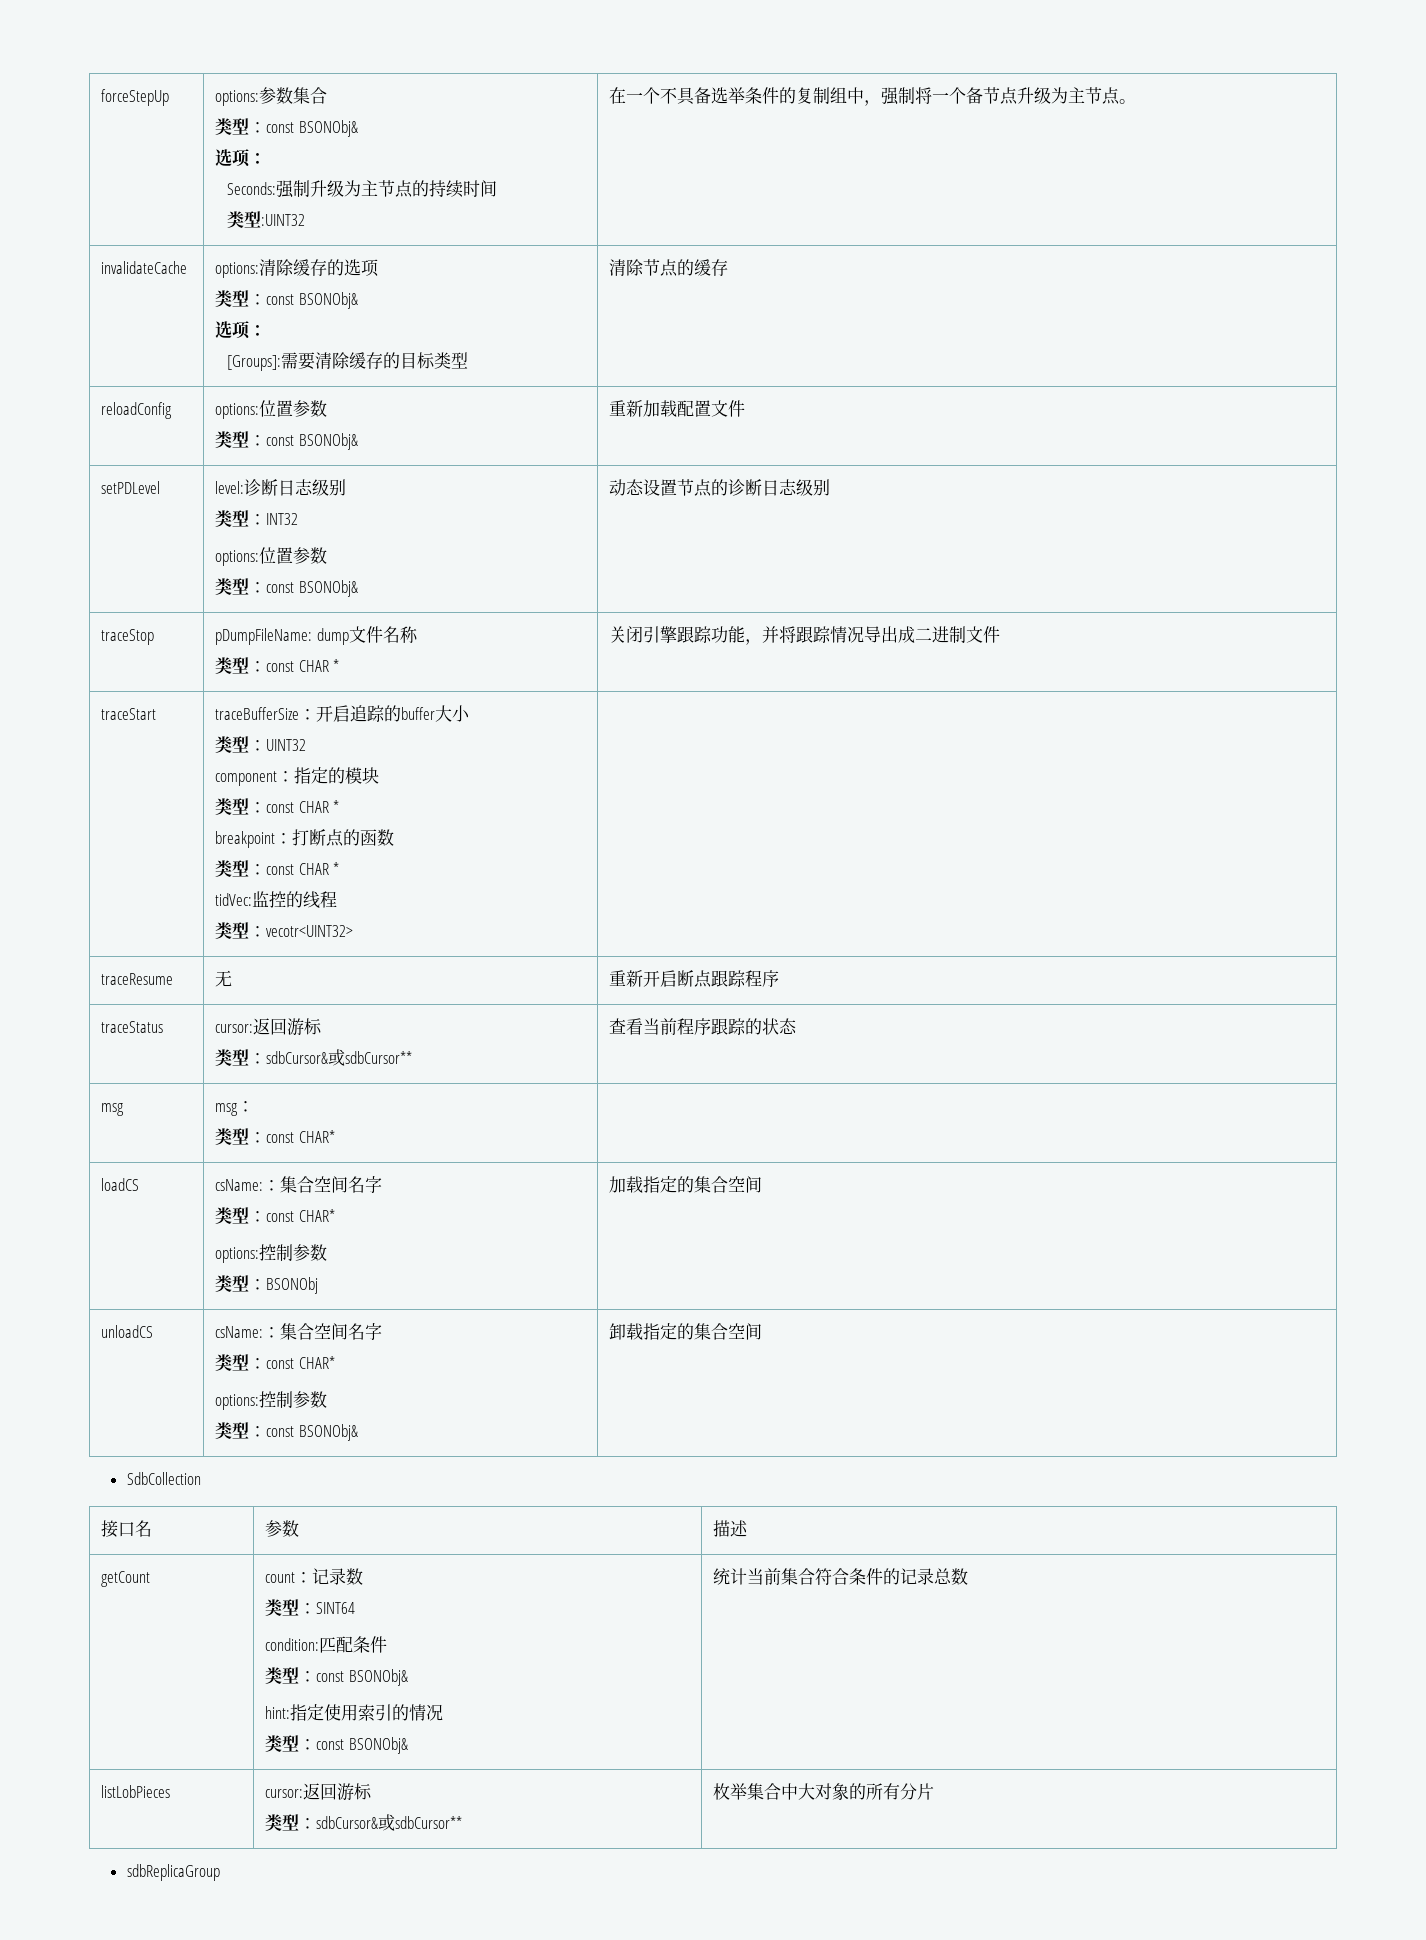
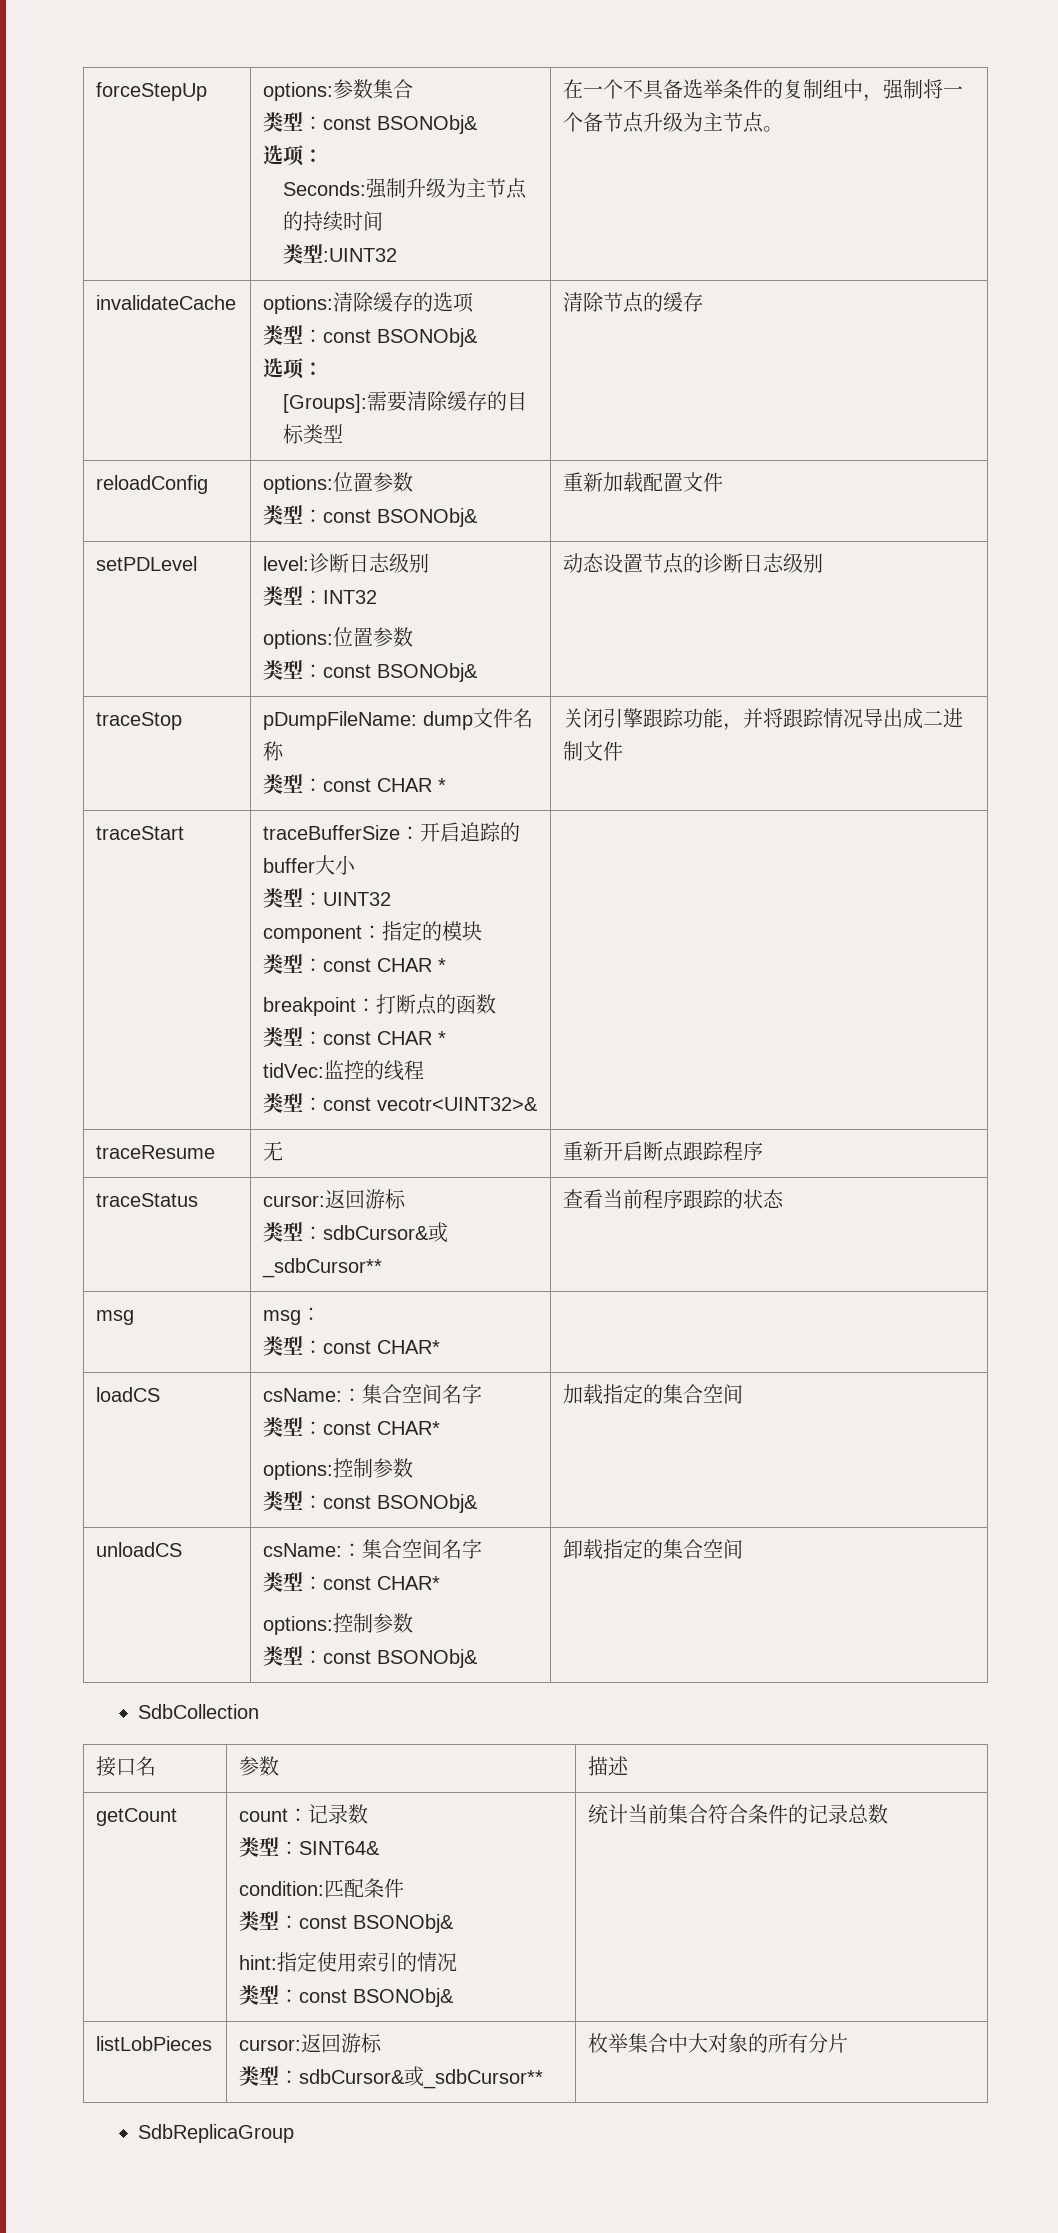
[266,925,354,937] vecotr<UINT32> -> [323,1097,539,1111] const vecotr<UINT32>&
[345,1051,413,1064] sdbCursor** -> [262,1258,383,1278] _sdbCursor**
[266,1277,319,1294] BSONObj -> [323,1494,479,1513] const BSONObj&
[316,1602,356,1614] SINT64 -> [299,1841,381,1855] SINT64&
[395,1816,463,1829] sdbCursor** -> [423,2069,544,2089] _sdbCursor**
[126,1864,220,1881] sdbReplicaGroup -> [138,2124,295,2143] SdbReplicaGroup

